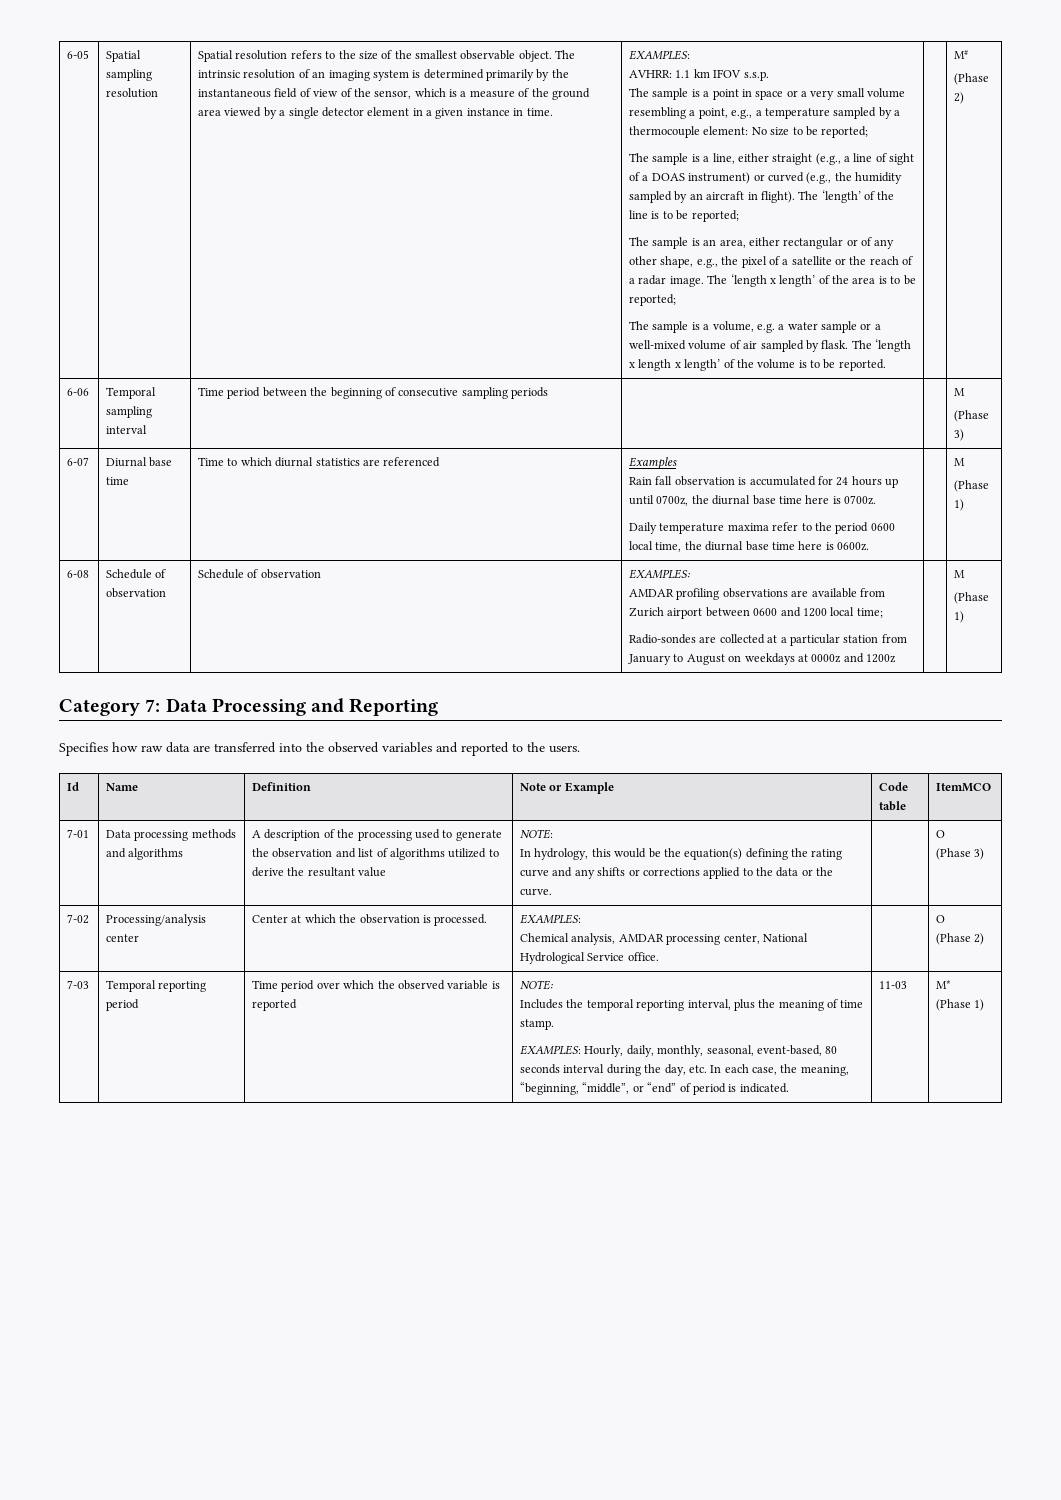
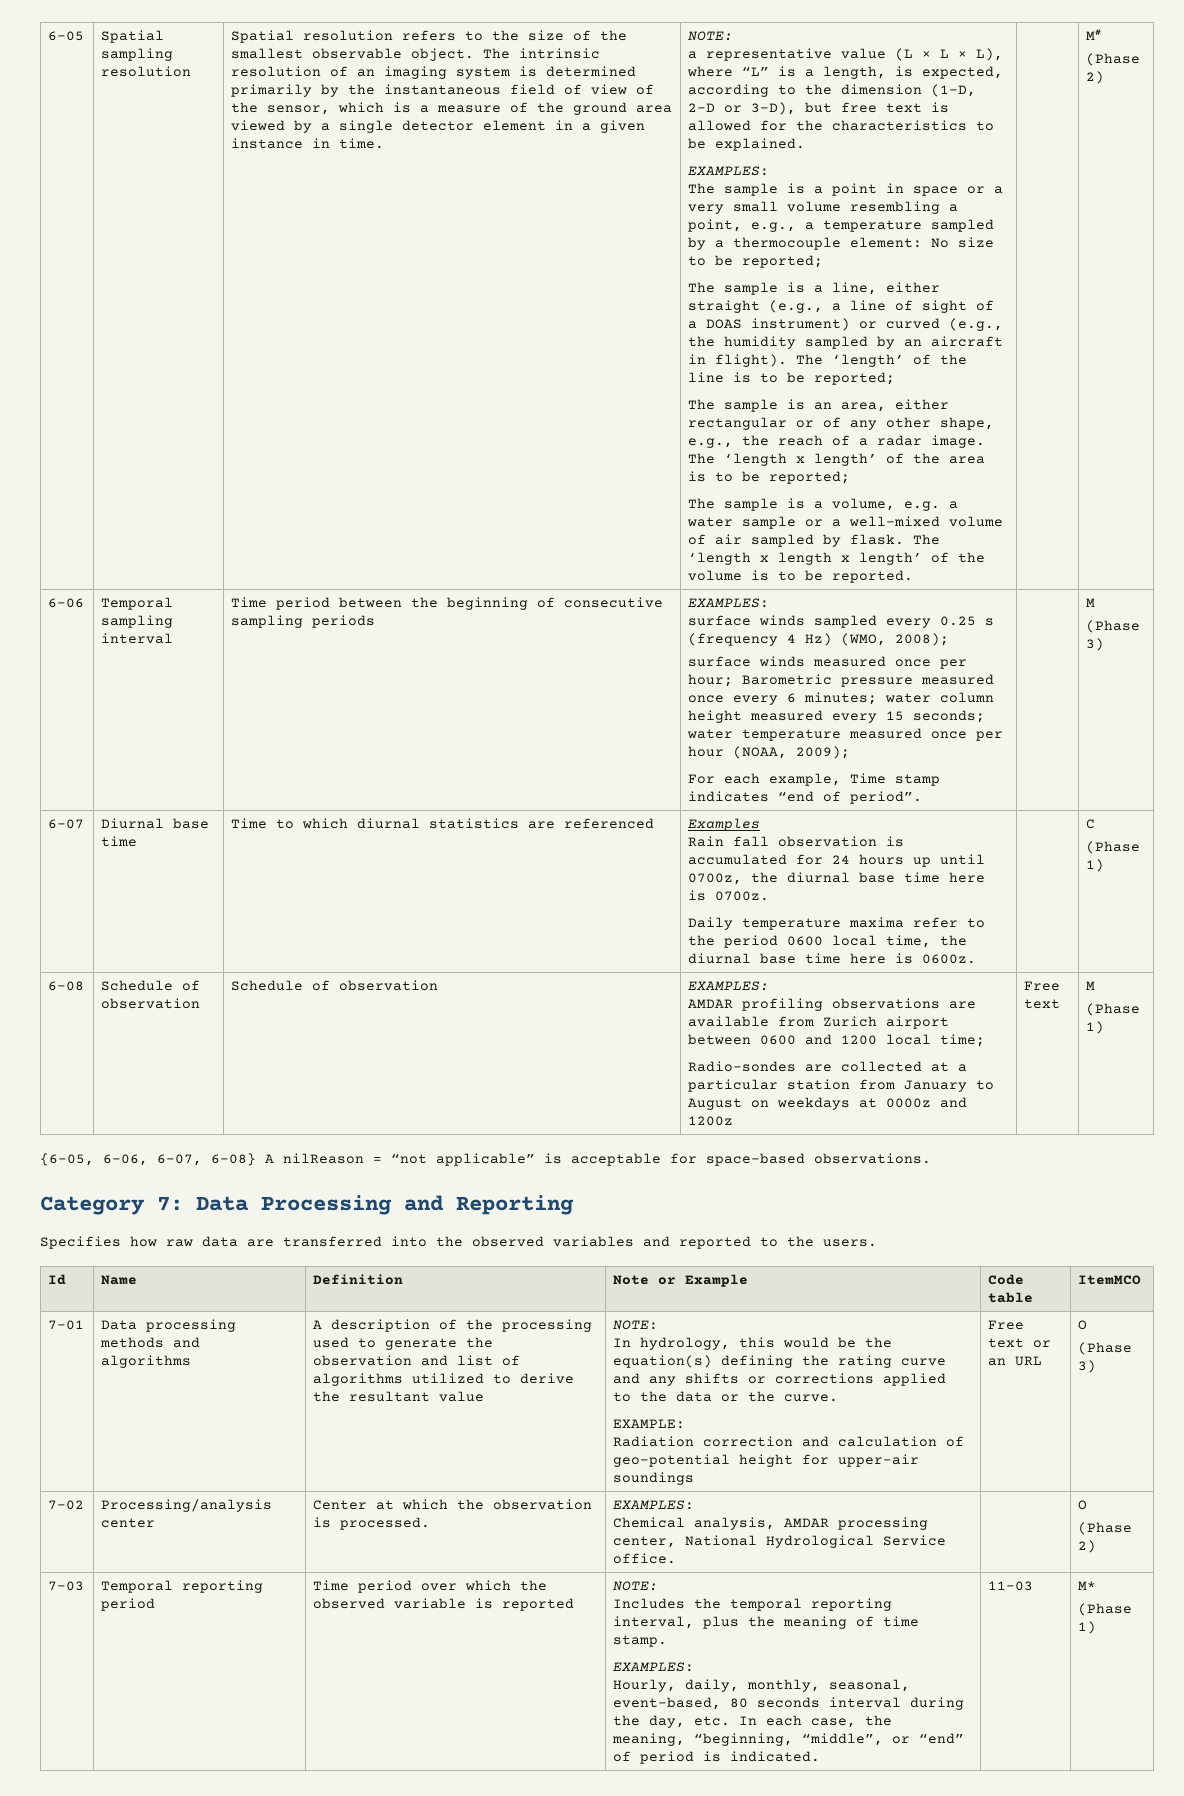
[629,50,691,60] [629,69,769,81] EXAMPLES: // AVHRR: 1.1 km IFOV s.s.p. -> [688,31,734,41] [688,48,1004,61] [687,66,1004,79] [688,84,977,97] [688,102,950,115] [688,120,995,131] [688,138,806,151] [688,166,770,176] NOTE: // a representative value (L × L × L), where “L” is a length, is expected, according to the dimension (1-D, 2-D or 3-D), but free text is allowed for the characteristics to be explained. // EXAMPLES:
[741,256,867,268] pixel of a satellite or the -> (770, 440) none
(549, 393) none -> [688,598,770,608] [688,615,995,628] [688,633,950,646] [688,656,968,669] [688,674,995,687] [688,692,995,705] [688,710,986,723] [687,728,1004,741] [688,746,851,759] [688,773,941,786] [688,791,923,804] EXAMPLES: // surface winds sampled every 0.25 s (frequency 4 Hz) (WMO, 2008); // surface winds measured once per hour; Barometric pressure measured once every 6 minutes; water column height measured every 15 seconds; water temperature measured once per hour (NOAA, 2009); // For each example, Time stamp indicates “end of period”.
[954,458,966,466] M -> [1086,819,1096,829] C
[954,570,966,578] [954,592,990,604] [954,611,965,623] | M // (Phase 1) -> [1024,981,1061,991] [1024,999,1061,1009] [1086,981,1096,990] [1086,1003,1141,1016] [1086,1021,1105,1034] [40,1153,931,1166] Free text | M // (Phase 1) // {6-05, 6-06, 6-07, 6-08} A nilReason = “not applicable” is acceptable for space-based observations.
(553, 892) | -> [613,1419,686,1429] [613,1436,965,1447] [613,1454,920,1467] [613,1472,695,1485] [988,1320,1025,1330] [988,1338,1052,1348] [988,1356,1043,1366] // EXAMPLE: // Radiation correction and calculation of geo-potential height for upper-air soundings | Free text or an URL
(582, 1050) none -> (695, 1667) //

